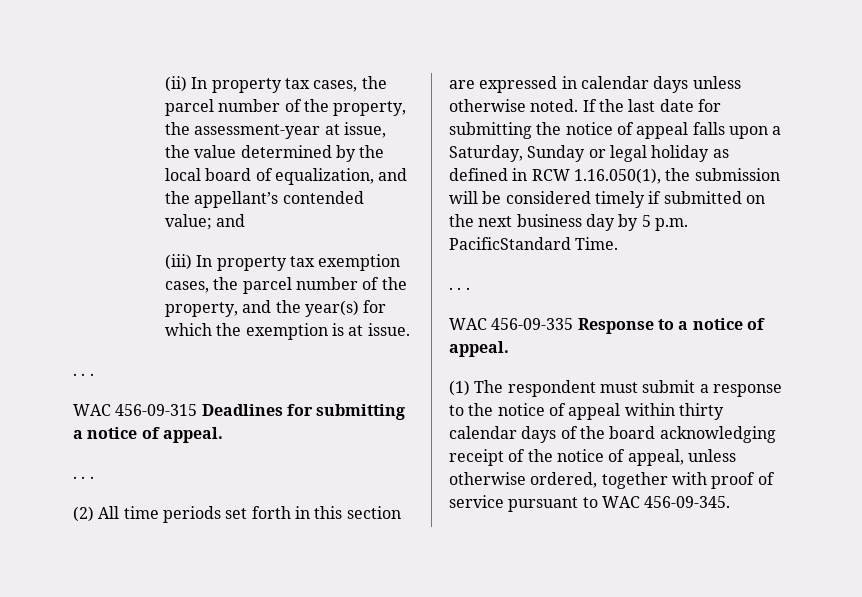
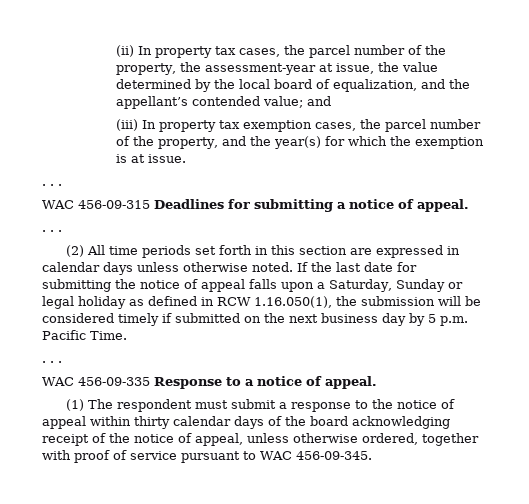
[449,237,571,250] PacificStandard -> [42,330,86,340] Pacific

